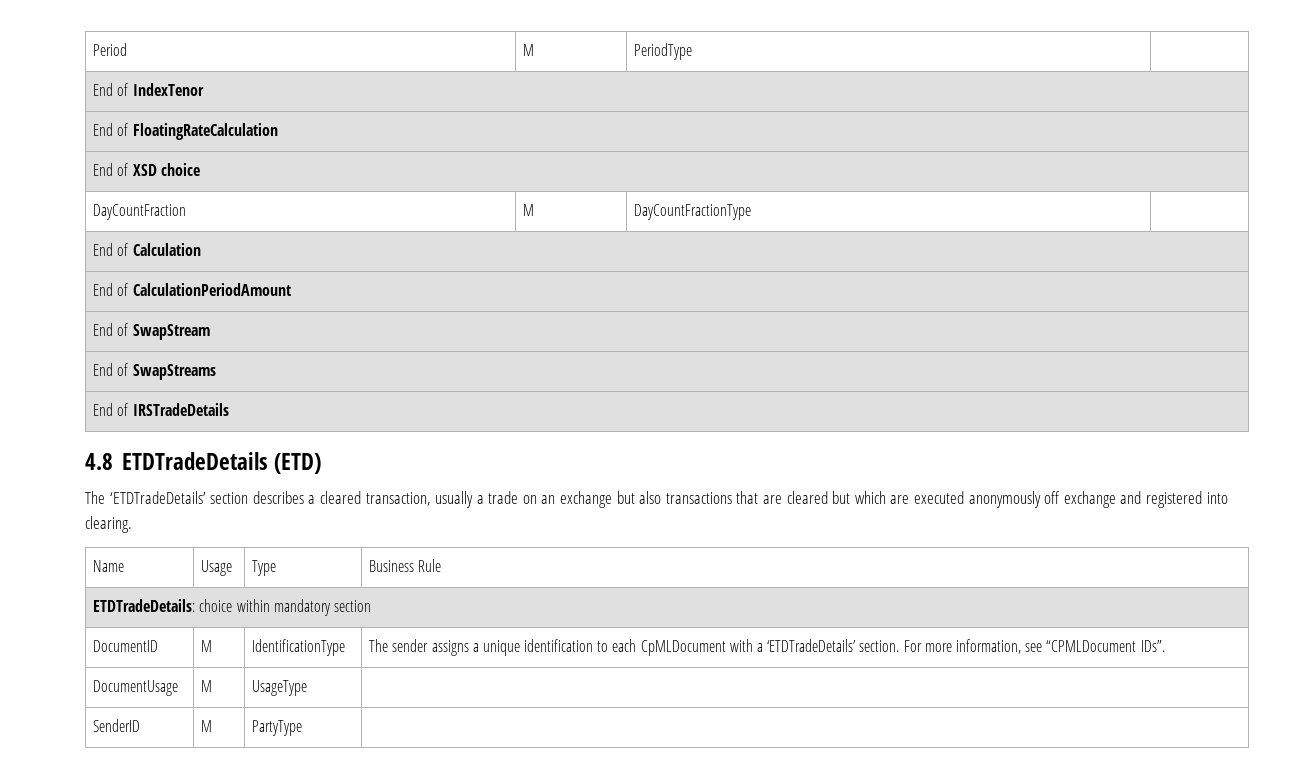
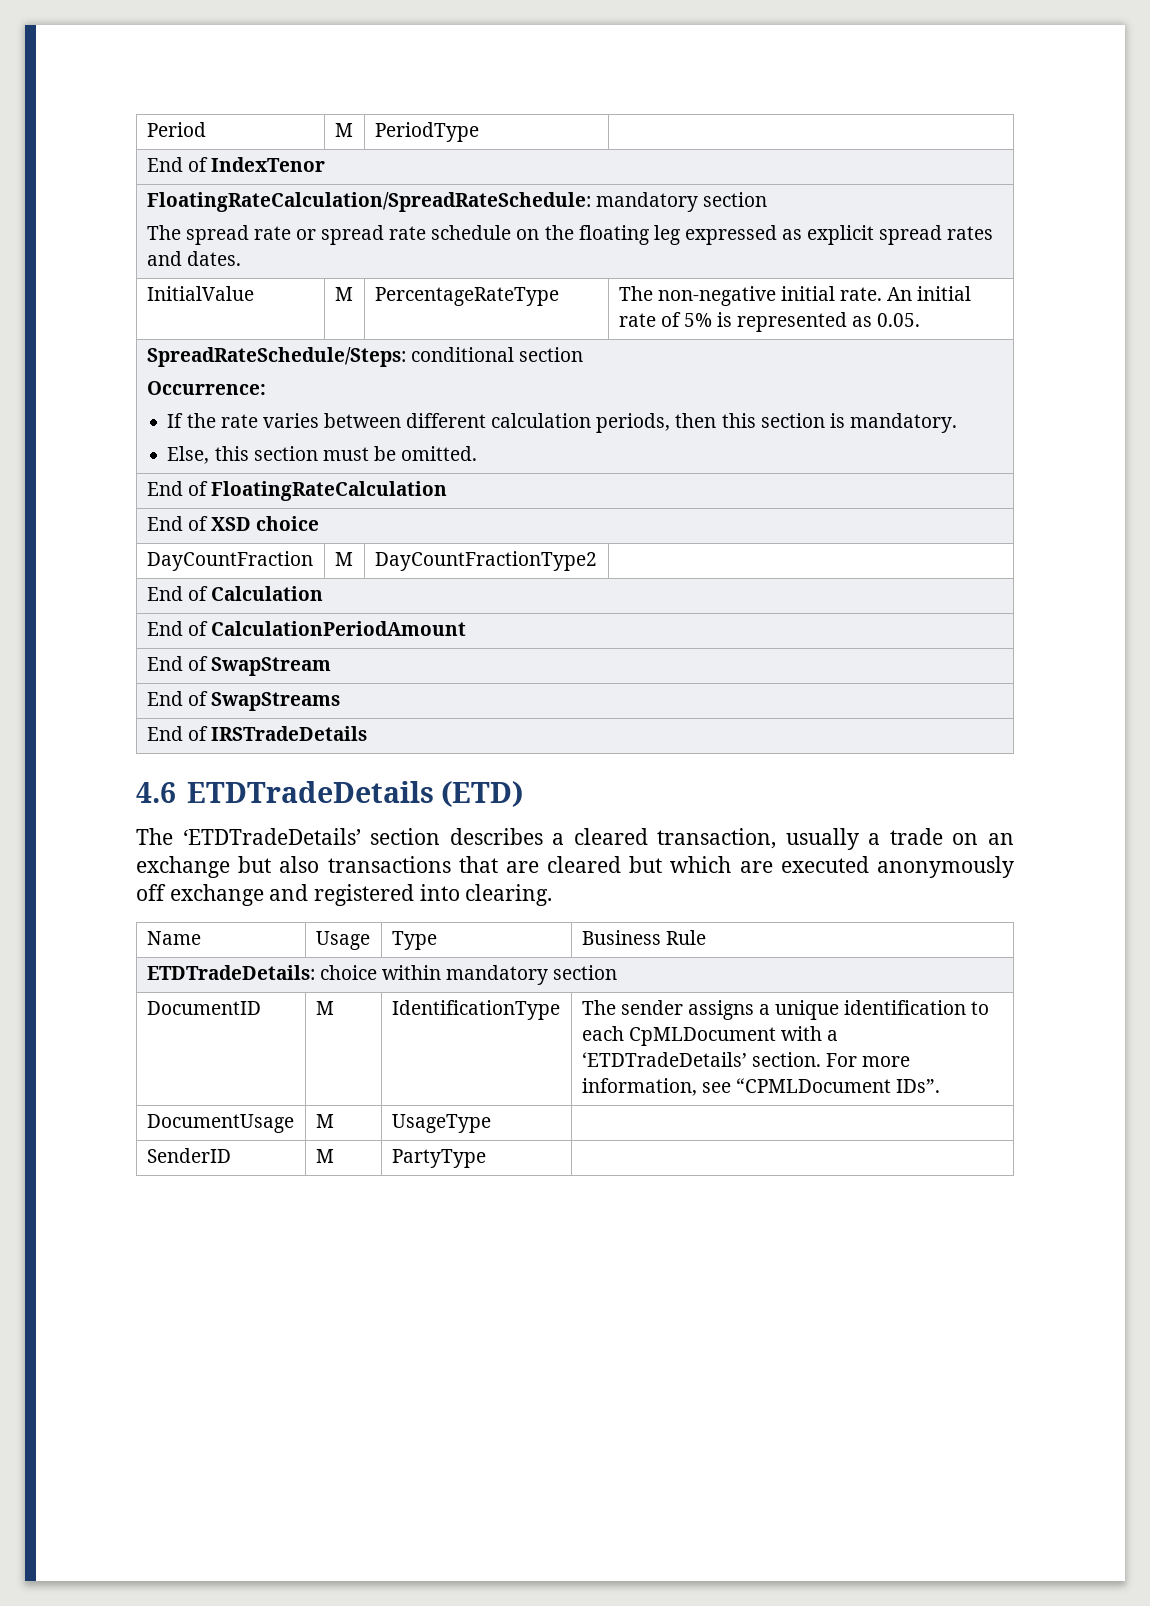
(204, 89) none -> [146,192,767,212] [146,225,994,245] [146,251,241,266] [146,286,254,301] [334,287,353,301] [374,287,559,306] [618,286,972,306] [618,312,921,332] [146,347,583,367] [146,381,266,395] [167,413,957,433] [167,446,478,464] // FloatingRateCalculation/SpreadRateSchedule: mandatory section // The spread rate or spread rate schedule on the floating leg expressed as explicit spread rates and dates. // InitialValue | M | PercentageRateType | The non-negative initial rate. An initial rate of 5% is represented as 0.05. // SpreadRateSchedule/Steps: conditional section // Occurrence: // If the rate varies between different calculation periods, then this section is mandatory. // Else, this section must be omitted.
[634,204,752,220] DayCountFractionType -> [374,551,597,571] DayCountFractionType2
[85,453,113,470] 4.8 -> [136,782,176,803] 4.6

